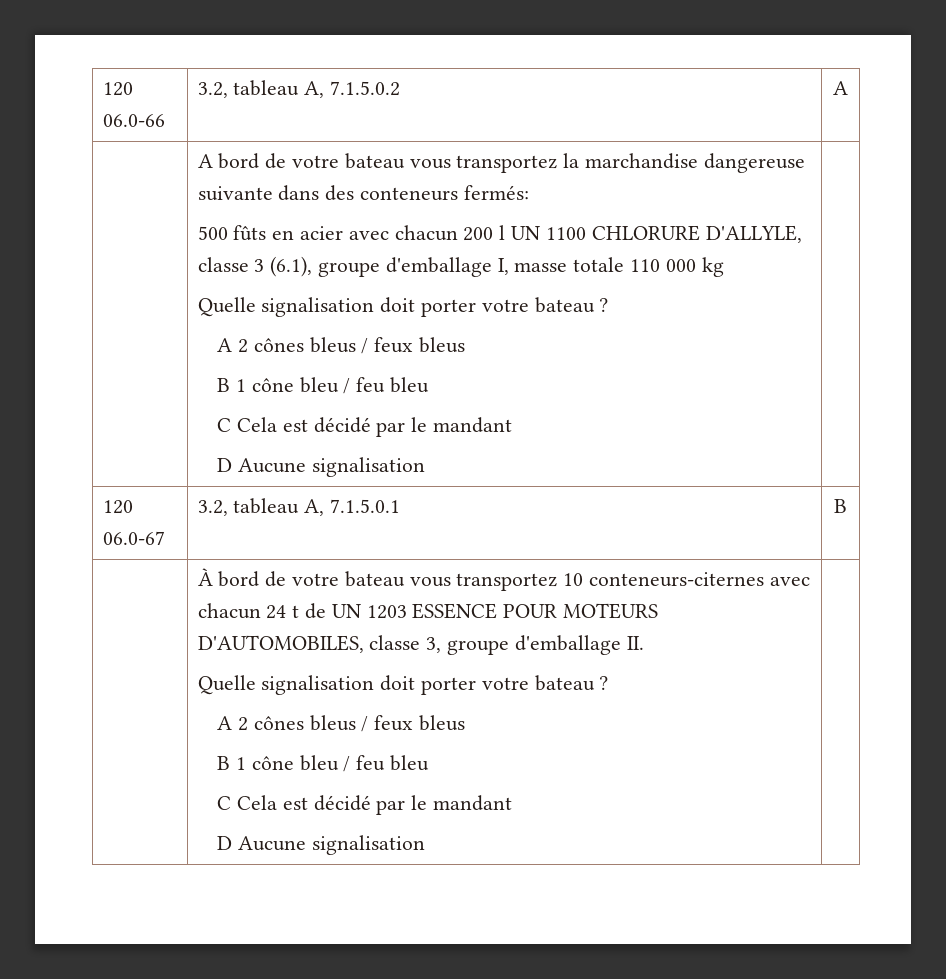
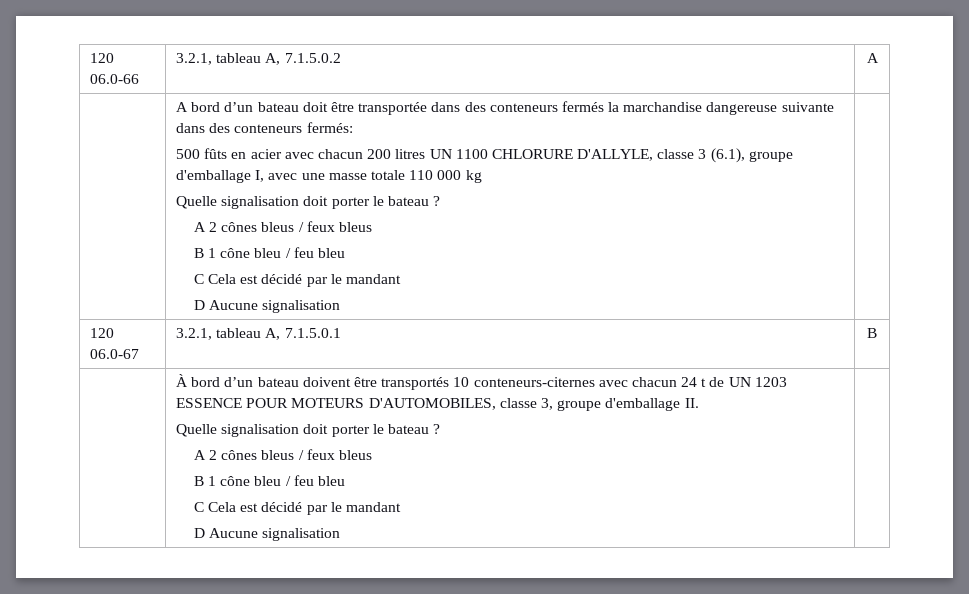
[197,82,228,98] 3.2, -> [176,53,213,65] 3.2.1,
[265,153,558,173] de votre bateau vous transportez -> [224,101,604,115] d’un bateau doit être transportée dans des conteneurs fermés
[499,225,506,240] l -> [395,149,426,159] litres
(509, 266) none -> [268,173,325,180] avec une
[481,299,529,312] votre -> [372,196,384,206] le
[197,500,228,516] 3.2, -> [176,328,213,340] 3.2.1,
[265,571,558,591] de votre bateau vous transportez -> [224,377,450,390] d’un bateau doivent être transportés
[481,677,529,690] votre -> [372,424,384,434] le

